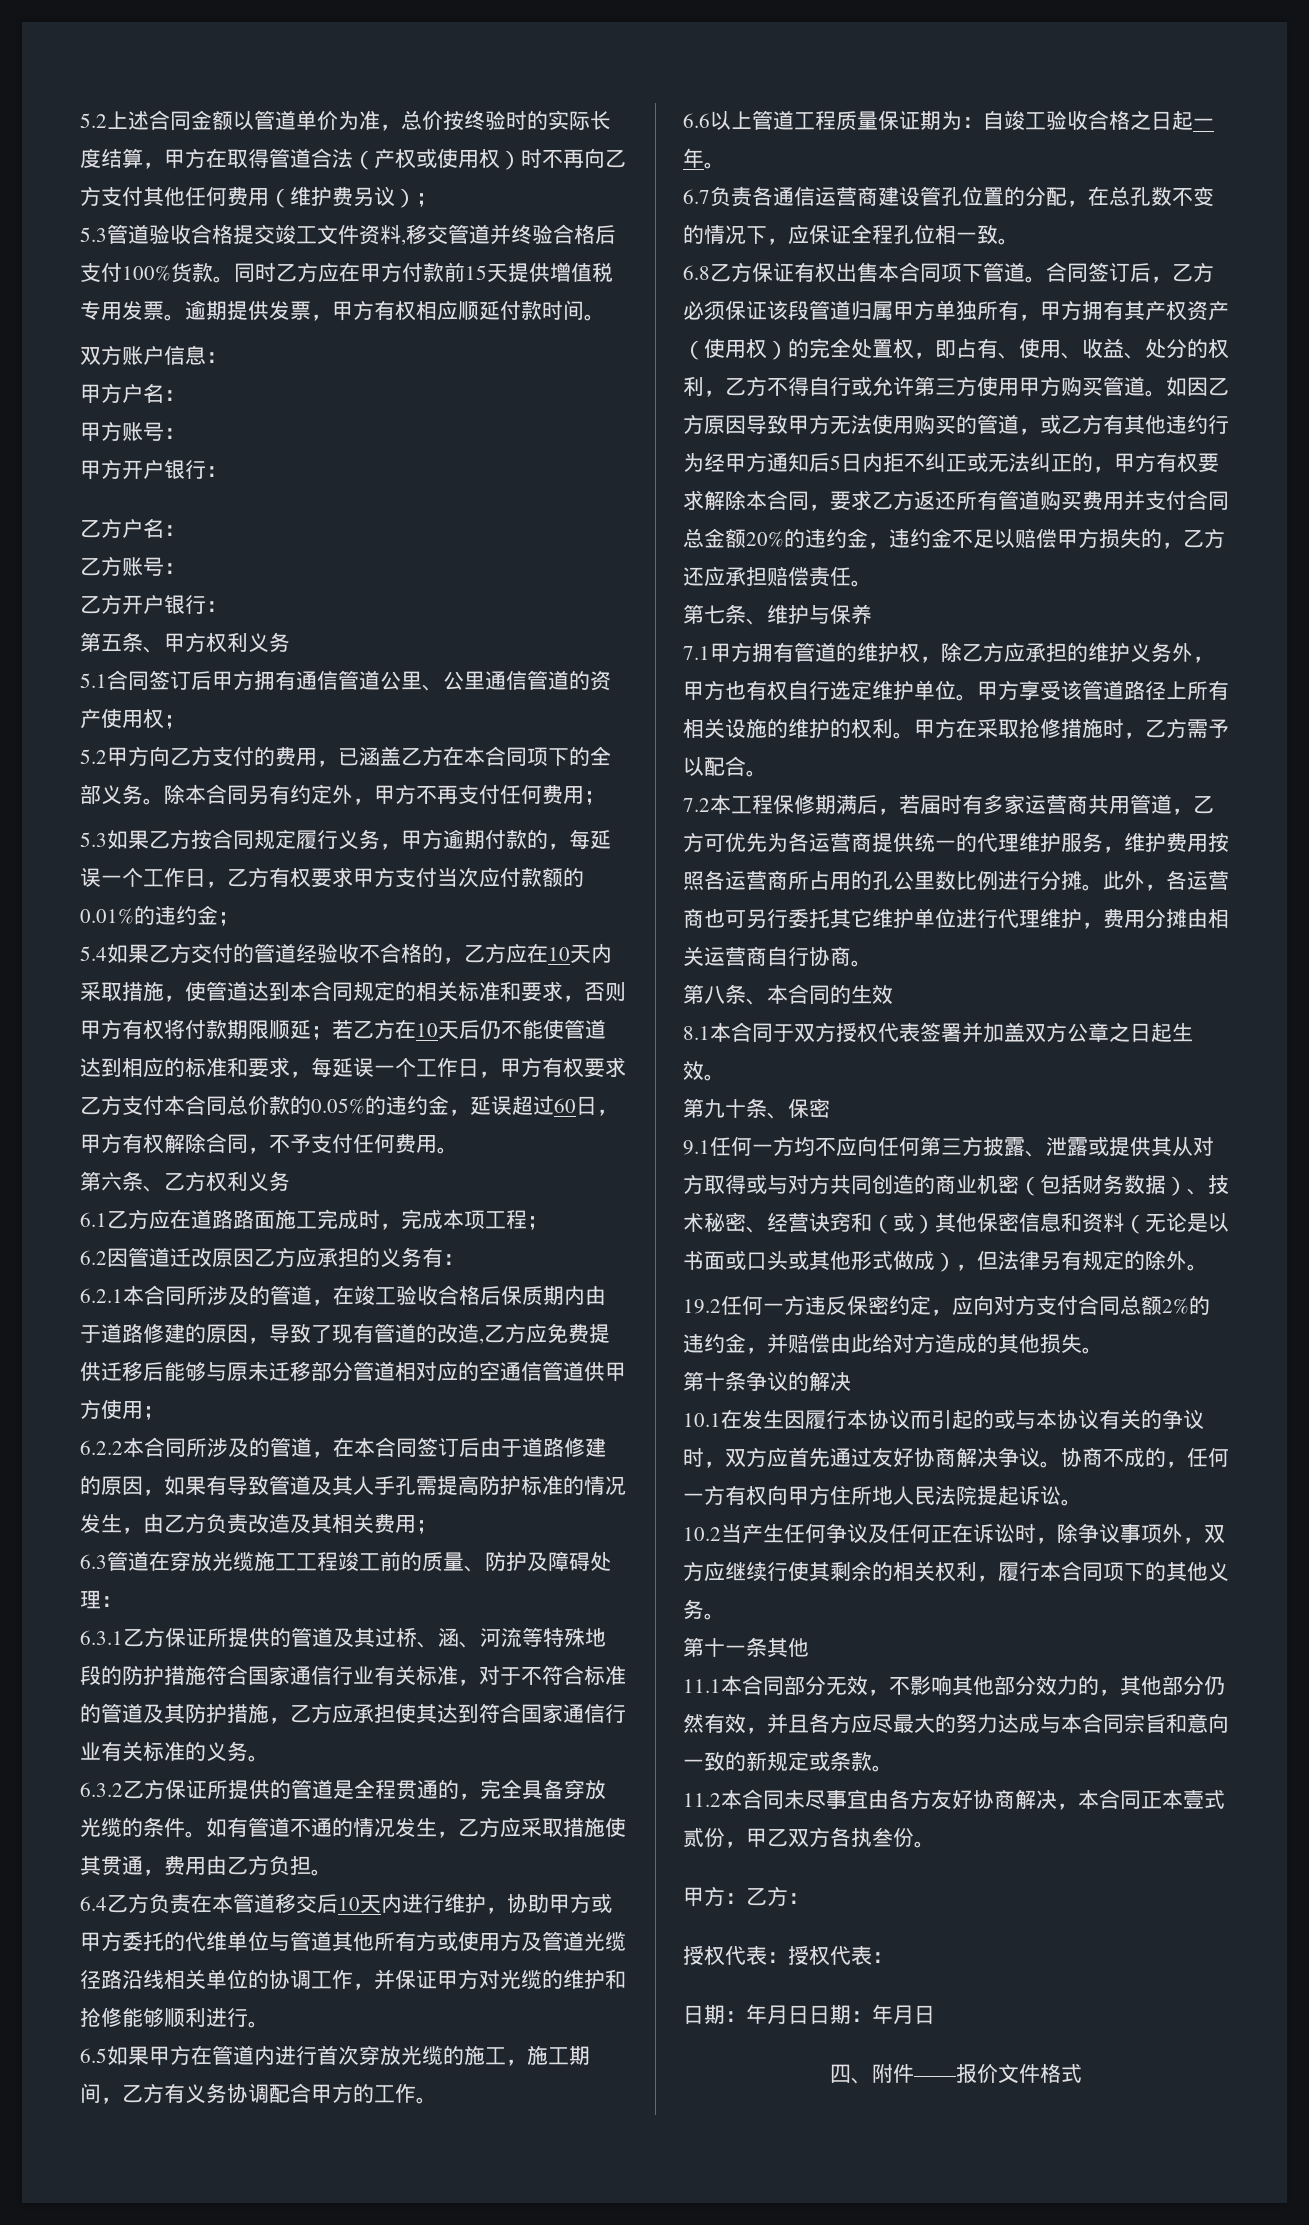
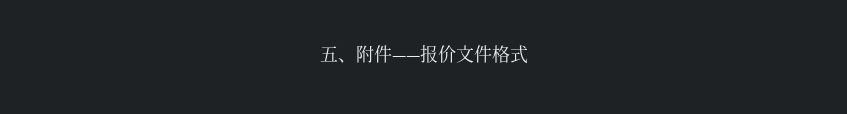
[80,110,611,131] [80,148,626,170] [80,186,437,208] [80,224,616,245] [80,262,613,283] [80,300,605,321] [80,345,227,365] [80,383,185,404] [80,421,185,442] [80,459,227,480] [80,518,185,538] [80,556,185,576] [80,594,227,615] [80,632,290,653] [80,670,611,691] [80,708,185,729] [80,746,611,767] [80,784,605,805] [80,829,611,850] [80,867,584,888] [80,905,239,926] [80,943,612,964] [80,981,626,1002] [80,1019,606,1040] [80,1057,626,1078] [80,1095,618,1116] [80,1133,458,1154] [80,1171,290,1192] [80,1209,548,1230] [80,1247,464,1267] [80,1285,606,1306] [80,1323,610,1344] [80,1361,626,1382] [80,1399,164,1420] [80,1437,606,1458] [80,1475,626,1496] [80,1513,437,1534] [80,1551,611,1572] [80,1590,122,1609] [80,1627,606,1648] [80,1665,626,1686] [80,1703,626,1724] [80,1741,269,1762] [80,1779,606,1800] [80,1817,626,1838] [80,1855,332,1876] [80,1893,612,1914] [80,1931,626,1952] [80,1969,626,1990] [80,2007,269,2028] [80,2045,590,2066] [80,2083,437,2104] [683,110,1214,131] [683,148,725,169] [683,186,1214,207] [683,224,1019,245] [683,262,1214,283] [683,300,1229,321] [683,338,1229,360] [683,376,1229,397] [683,414,1229,435] [683,452,1219,473] [683,490,1229,511] [683,528,1225,549] [683,566,872,587] [683,604,872,625] [683,642,1214,663] [683,680,1229,701] [683,718,1229,739] [683,756,767,777] [683,794,1214,815] [683,832,1229,853] [683,870,1229,891] [683,908,1229,929] [683,946,872,967] [683,984,893,1005] [683,1022,1193,1043] [683,1061,725,1081] [683,1098,830,1119] [683,1136,1214,1157] [683,1174,1229,1196] [683,1212,1229,1234] [683,1250,1208,1272] [683,1295,1210,1316] [683,1333,1103,1354] [683,1371,851,1391] [683,1409,1204,1430] [683,1447,1229,1468] [683,1485,1082,1506] [683,1523,1225,1544] [683,1561,1229,1582] [683,1599,725,1620] [683,1637,809,1657] [683,1675,1225,1696] [683,1713,1229,1734] [683,1751,893,1772] [683,1789,1225,1810] [683,1827,935,1848] [683,1886,809,1907] [683,1946,893,1966] [683,2004,935,2024] [830,2064,851,2083] 5.2上述合同金额以管道单价为准，总价按终验时的实际长度结算，甲方在取得管道合法（产权或使用权）时不再向乙方支付其他任何费用（维护费另议）； // 5.3管道验收合格提交竣工文件资料,移交管道并终验合格后支付100%货款。同时乙方应在甲方付款前15天提供增值税专用发票。逾期提供发票，甲方有权相应顺延付款时间。 // 双方账户信息： // 甲方户名： // 甲方账号： // 甲方开户银行： // 乙方户名： // 乙方账号： // 乙方开户银行： // 第五条、甲方权利义务 // 5.1合同签订后甲方拥有通信管道公里、公里通信管道的资产使用权； // 5.2甲方向乙方支付的费用，已涵盖乙方在本合同项下的全部义务。除本合同另有约定外，甲方不再支付任何费用； // 5.3如果乙方按合同规定履行义务，甲方逾期付款的，每延误一个工作日，乙方有权要求甲方支付当次应付款额的0.01%的违约金； // 5.4如果乙方交付的管道经验收不合格的，乙方应在10天内采取措施，使管道达到本合同规定的相关标准和要求，否则甲方有权将付款期限顺延；若乙方在10天后仍不能使管道达到相应的标准和要求，每延误一个工作日，甲方有权要求乙方支付本合同总价款的0.05%的违约金，延误超过60日，甲方有权解除合同，不予支付任何费用。 // 第六条、乙方权利义务 // 6.1乙方应在道路路面施工完成时，完成本项工程； // 6.2因管道迁改原因乙方应承担的义务有： // 6.2.1本合同所涉及的管道，在竣工验收合格后保质期内由于道路修建的原因，导致了现有管道的改造,乙方应免费提供迁移后能够与原未迁移部分管道相对应的空通信管道供甲方使用； // 6.2.2本合同所涉及的管道，在本合同签订后由于道路修建的原因，如果有导致管道及其人手孔需提高防护标准的情况发生，由乙方负责改造及其相关费用； // 6.3管道在穿放光缆施工工程竣工前的质量、防护及障碍处理： // 6.3.1乙方保证所提供的管道及其过桥、涵、河流等特殊地段的防护措施符合国家通信行业有关标准，对于不符合标准的管道及其防护措施，乙方应承担使其达到符合国家通信行业有关标准的义务。 // 6.3.2乙方保证所提供的管道是全程贯通的，完全具备穿放光缆的条件。如有管道不通的情况发生，乙方应采取措施使其贯通，费用由乙方负担。 // 6.4乙方负责在本管道移交后10天内进行维护，协助甲方或甲方委托的代维单位与管道其他所有方或使用方及管道光缆径路沿线相关单位的协调工作，并保证甲方对光缆的维护和抢修能够顺利进行。 // 6.5如果甲方在管道内进行首次穿放光缆的施工，施工期间，乙方有义务协调配合甲方的工作。 // 6.6以上管道工程质量保证期为：自竣工验收合格之日起一年。 // 6.7负责各通信运营商建设管孔位置的分配，在总孔数不变的情况下，应保证全程孔位相一致。 // 6.8乙方保证有权出售本合同项下管道。合同签订后，乙方必须保证该段管道归属甲方单独所有，甲方拥有其产权资产（使用权）的完全处置权，即占有、使用、收益、处分的权利，乙方不得自行或允许第三方使用甲方购买管道。如因乙方原因导致甲方无法使用购买的管道，或乙方有其他违约行为经甲方通知后5日内拒不纠正或无法纠正的，甲方有权要求解除本合同，要求乙方返还所有管道购买费用并支付合同总金额20%的违约金，违约金不足以赔偿甲方损失的，乙方还应承担赔偿责任。 // 第七条、维护与保养 // 7.1甲方拥有管道的维护权，除乙方应承担的维护义务外，甲方也有权自行选定维护单位。甲方享受该管道路径上所有相关设施的维护的权利。甲方在采取抢修措施时，乙方需予以配合。 // 7.2本工程保修期满后，若届时有多家运营商共用管道，乙方可优先为各运营商提供统一的代理维护服务，维护费用按照各运营商所占用的孔公里数比例进行分摊。此外，各运营商也可另行委托其它维护单位进行代理维护，费用分摊由相关运营商自行协商。 // 第八条、本合同的生效 // 8.1本合同于双方授权代表签署并加盖双方公章之日起生效。 // 第九十条、保密 // 9.1任何一方均不应向任何第三方披露、泄露或提供其从对方取得或与对方共同创造的商业机密（包括财务数据）、技术秘密、经营诀窍和（或）其他保密信息和资料（无论是以书面或口头或其他形式做成），但法律另有规定的除外。 // 19.2任何一方违反保密约定，应向对方支付合同总额2%的违约金，并赔偿由此给对方造成的其他损失。 // 第十条争议的解决 // 10.1在发生因履行本协议而引起的或与本协议有关的争议时，双方应首先通过友好协商解决争议。协商不成的，任何一方有权向甲方住所地人民法院提起诉讼。 // 10.2当产生任何争议及任何正在诉讼时，除争议事项外，双方应继续行使其剩余的相关权利，履行本合同项下的其他义务。 // 第十一条其他 // 11.1本合同部分无效，不影响其他部分效力的，其他部分仍然有效，并且各方应尽最大的努力达成与本合同宗旨和意向一致的新规定或条款。 // 11.2本合同未尽事宜由各方友好协商解决，本合同正本壹式贰份，甲乙双方各执叁份。 // 甲方：乙方： // 授权代表：授权代表： // 日期：年月日日期：年月日 // 四 -> [319,46,338,62] 五

